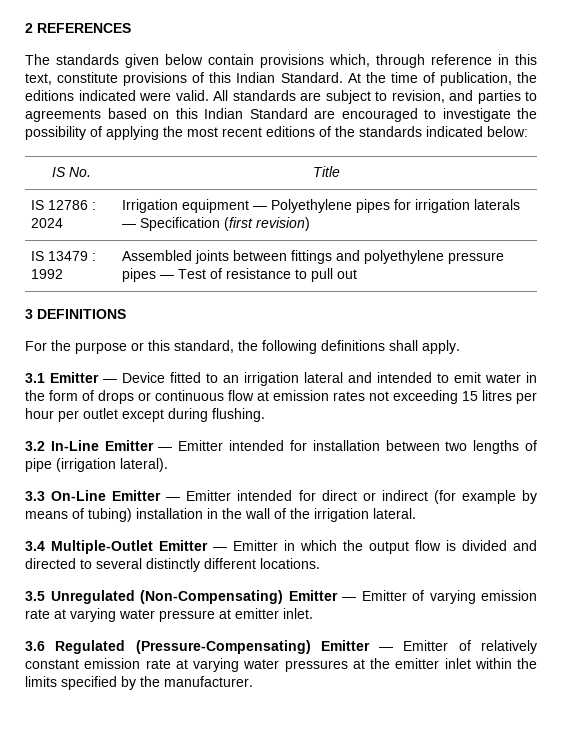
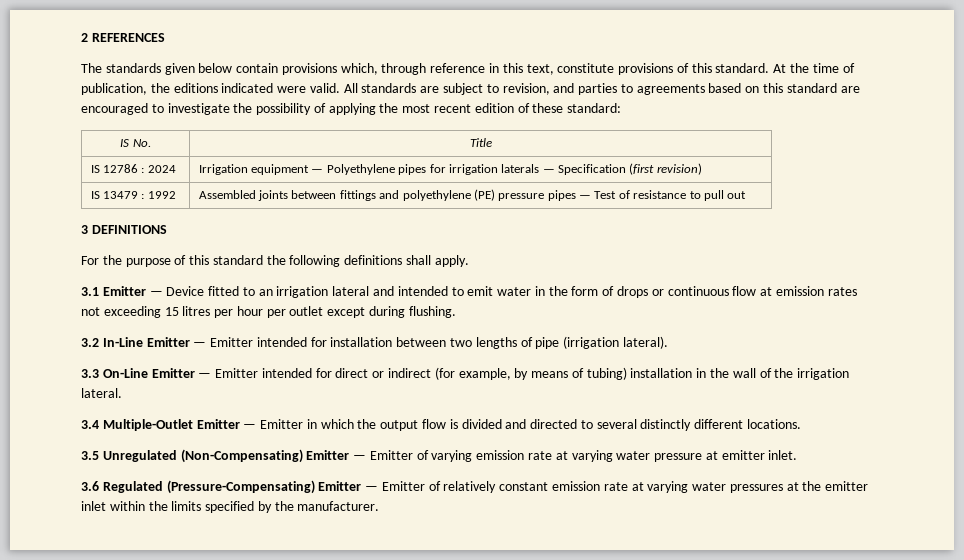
[236,72,343,83] Indian Standard. -> [715,63,770,73] standard.
[204,108,308,119] Indian Standard -> [786,83,837,93] standard
[266,126,528,137] editions of the standards indicated below: -> [474,103,622,113] edition of these standard:
(444, 257) none -> [473,189,495,201] (PE)
[131,340,234,353] or this standard, -> [174,255,263,265] of this standard
[461,490,516,504] example -> [458,368,511,380] example,

